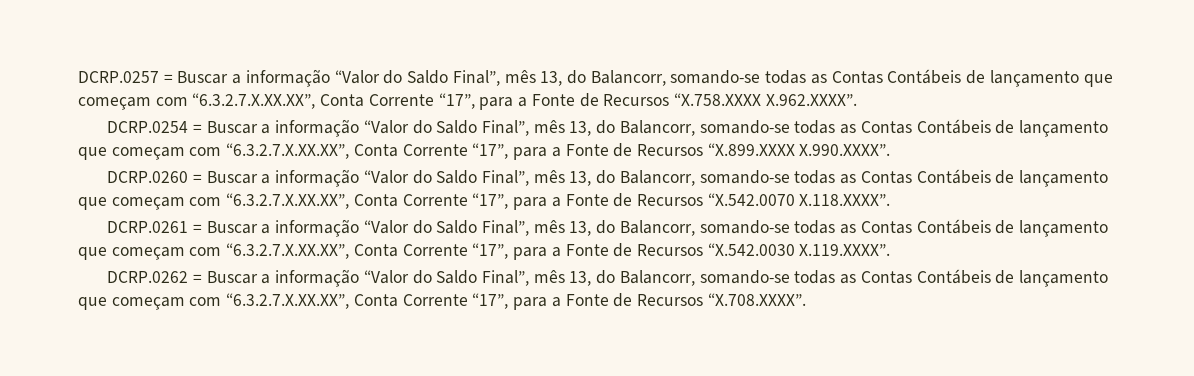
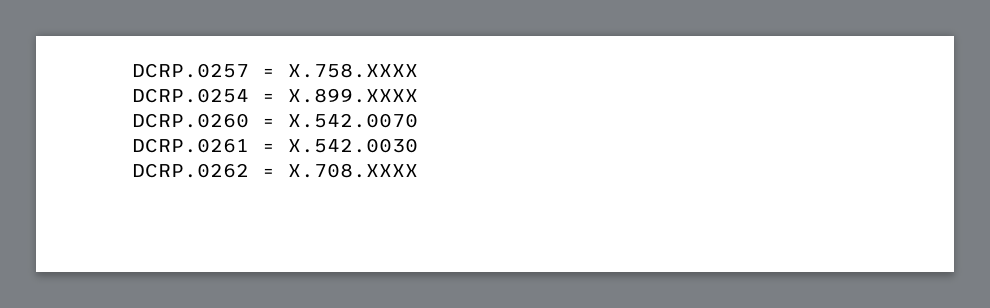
[177,69,1113,87] [78,93,857,110] [107,119,1108,137] [78,143,891,160] [107,169,1108,187] [78,193,891,210] [107,219,1108,237] [78,243,891,260] [107,269,1108,287] [78,293,806,310] Buscar a informação “Valor do Saldo Final”, mês 13, do Balancorr, somando-se todas as Contas Contábeis de lançamento que começam com “6.3.2.7.X.XX.XX”, Conta Corrente “17”, para a Fonte de Recursos “X.758.XXXX X.962.XXXX”. // DCRP.0254 = Buscar a informação “Valor do Saldo Final”, mês 13, do Balancorr, somando-se todas as Contas Contábeis de lançamento que começam com “6.3.2.7.X.XX.XX”, Conta Corrente “17”, para a Fonte de Recursos “X.899.XXXX X.990.XXXX”. // DCRP.0260 = Buscar a informação “Valor do Saldo Final”, mês 13, do Balancorr, somando-se todas as Contas Contábeis de lançamento que começam com “6.3.2.7.X.XX.XX”, Conta Corrente “17”, para a Fonte de Recursos “X.542.0070 X.118.XXXX”. // DCRP.0261 = Buscar a informação “Valor do Saldo Final”, mês 13, do Balancorr, somando-se todas as Contas Contábeis de lançamento que começam com “6.3.2.7.X.XX.XX”, Conta Corrente “17”, para a Fonte de Recursos “X.542.0030 X.119.XXXX”. // DCRP.0262 = Buscar a informação “Valor do Saldo Final”, mês 13, do Balancorr, somando-se todas as Contas Contábeis de lançamento que começam com “6.3.2.7.X.XX.XX”, Conta Corrente “17”, para a Fonte de Recursos “X.708.XXXX”. -> [288,63,418,78] [132,88,418,103] [132,113,418,128] [132,138,418,153] [132,163,418,178] X.758.XXXX // DCRP.0254 = X.899.XXXX // DCRP.0260 = X.542.0070 // DCRP.0261 = X.542.0030 // DCRP.0262 = X.708.XXXX

